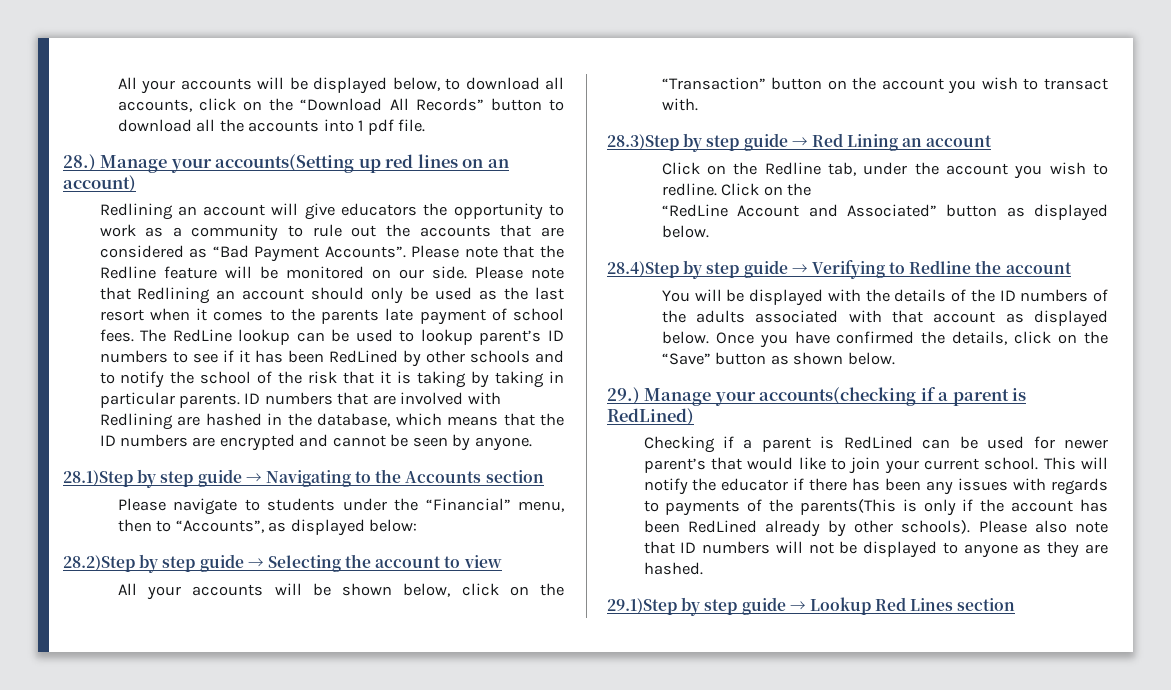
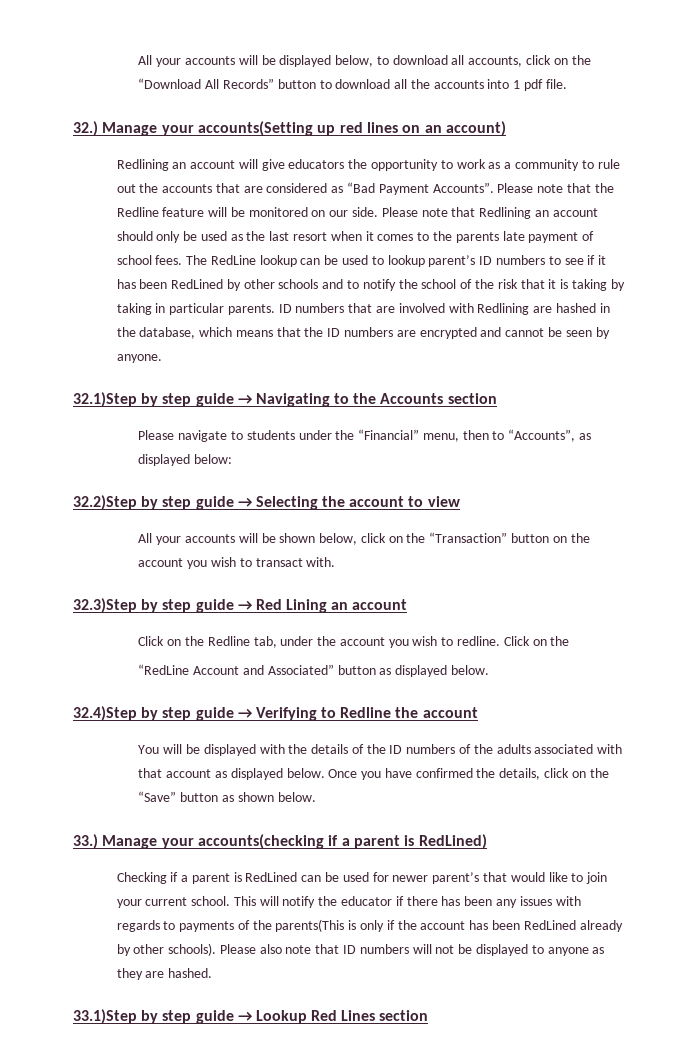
[63,154,96,171] 28.) -> [73,121,98,136] 32.)
[63,470,133,487] 28.1)Step -> [73,392,137,407] 32.1)Step
[63,555,135,572] 28.2)Step -> [73,495,137,510] 32.2)Step
[607,134,679,151] 28.3)Step -> [73,598,137,613] 32.3)Step
[607,261,679,278] 28.4)Step -> [73,706,137,721] 32.4)Step
[607,387,640,404] 29.) -> [73,834,98,849] 33.)
[607,598,677,615] 29.1)Step -> [73,1009,137,1024] 33.1)Step

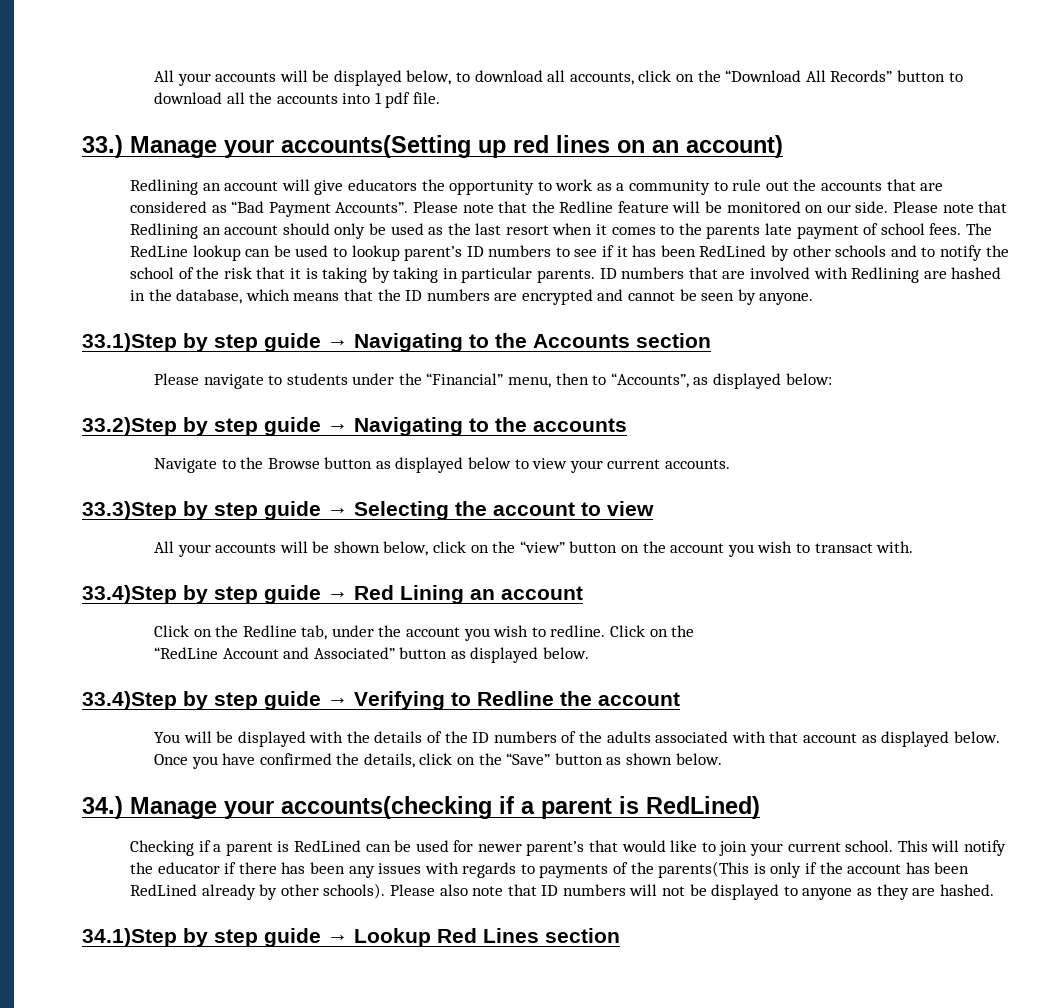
[73,121,98,136] 32.) -> [82,135,123,158] 33.)
[73,392,137,407] 32.1)Step -> [82,333,177,352] 33.1)Step
[73,495,137,510] 32.2)Step -> [82,417,627,436] [153,457,731,473] [82,501,177,520] 33.2)Step by step guide → Navigating to the accounts // Navigate to the Browse button as displayed below to view your current accounts. // 33.3)Step
[429,532,508,543] “Transaction” -> [519,541,565,553] “view”
[73,598,137,613] 32.3)Step -> [82,585,177,604] 33.4)Step
[73,706,137,721] 32.4)Step -> [82,691,177,710] 33.4)Step
[73,834,98,849] 33.) -> [82,796,123,819] 34.)
[73,1009,137,1024] 33.1)Step -> [82,928,177,947] 34.1)Step

